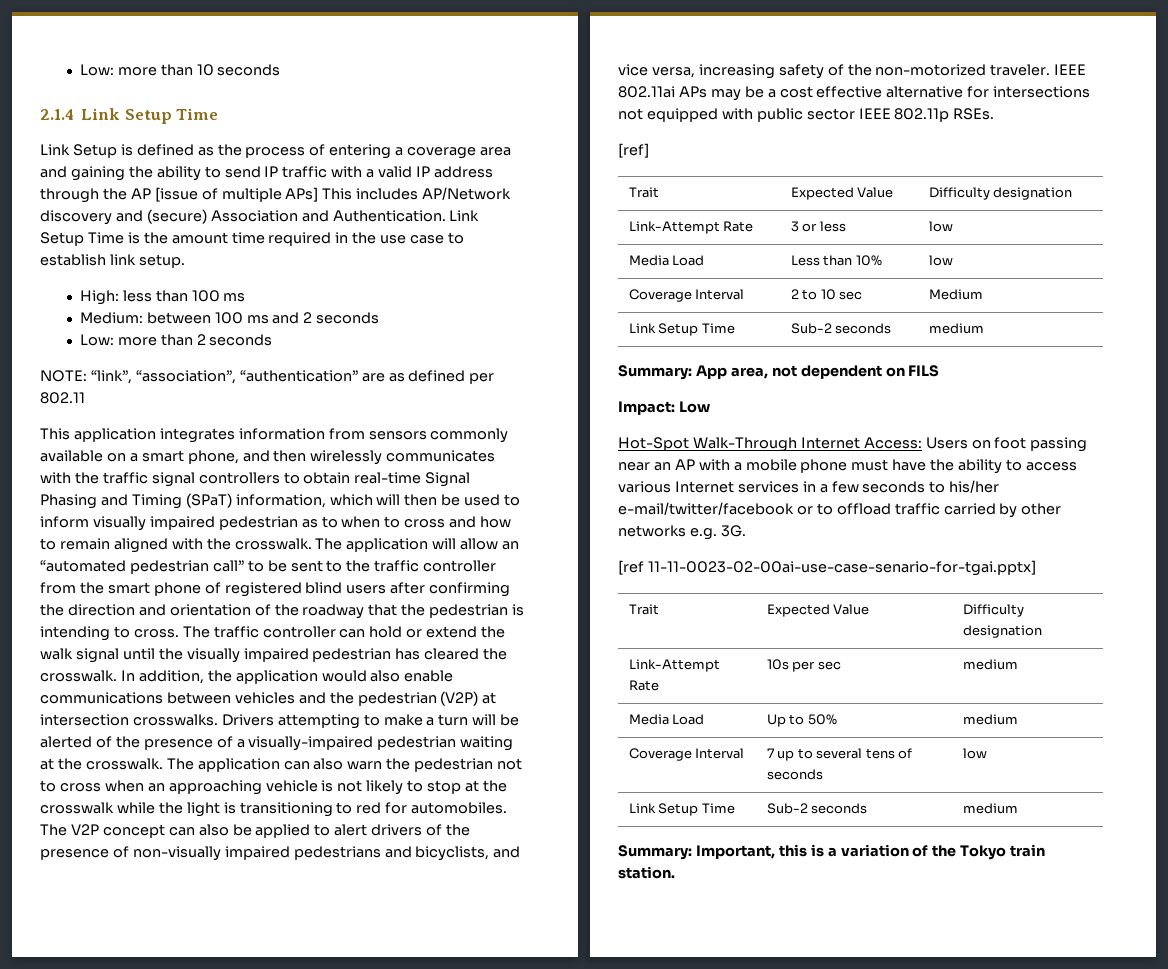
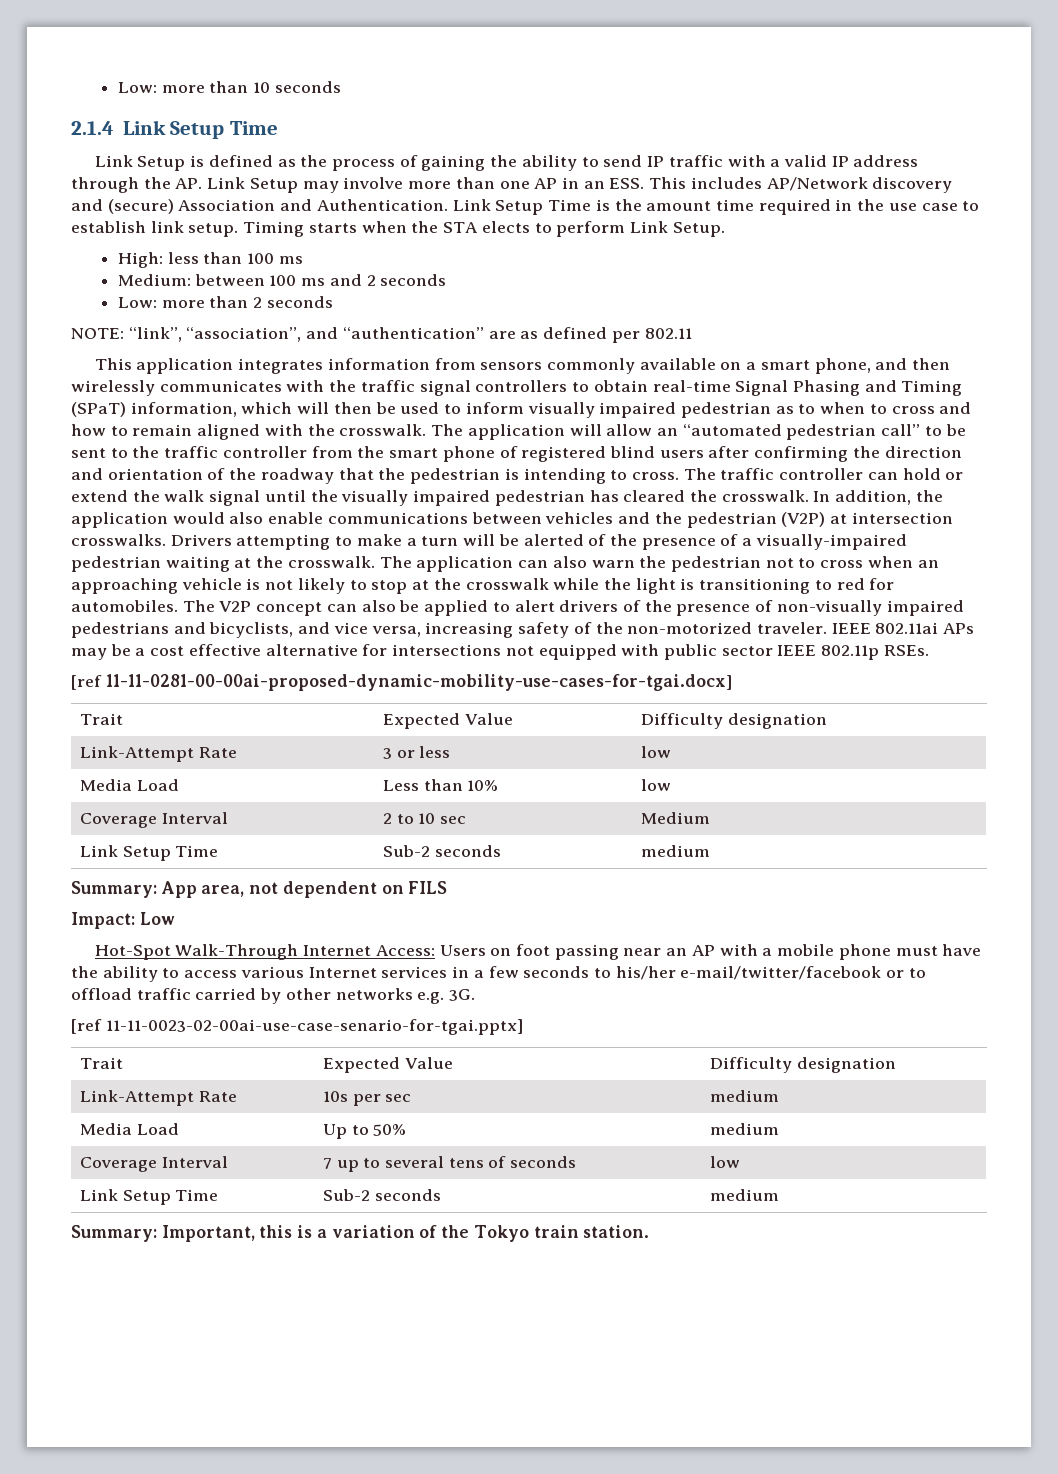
[329,144,512,159] [40,166,67,178] entering a coverage area and -> (418, 161) none
[130,187,319,202] AP [issue of multiple APs] -> [175,177,645,193] AP. Link Setup may involve more than one AP in an ESS.
(185, 261) none -> [243,221,725,237] Timing starts when the STA elects to perform Link Setup.
(236, 377) none -> [306,327,339,339] and
[618,143,649,158] [ref] -> [71,674,732,691] [ref 11-11-0281-00-00ai-proposed-dynamic-mobility-use-cases-for-tgai.docx]

